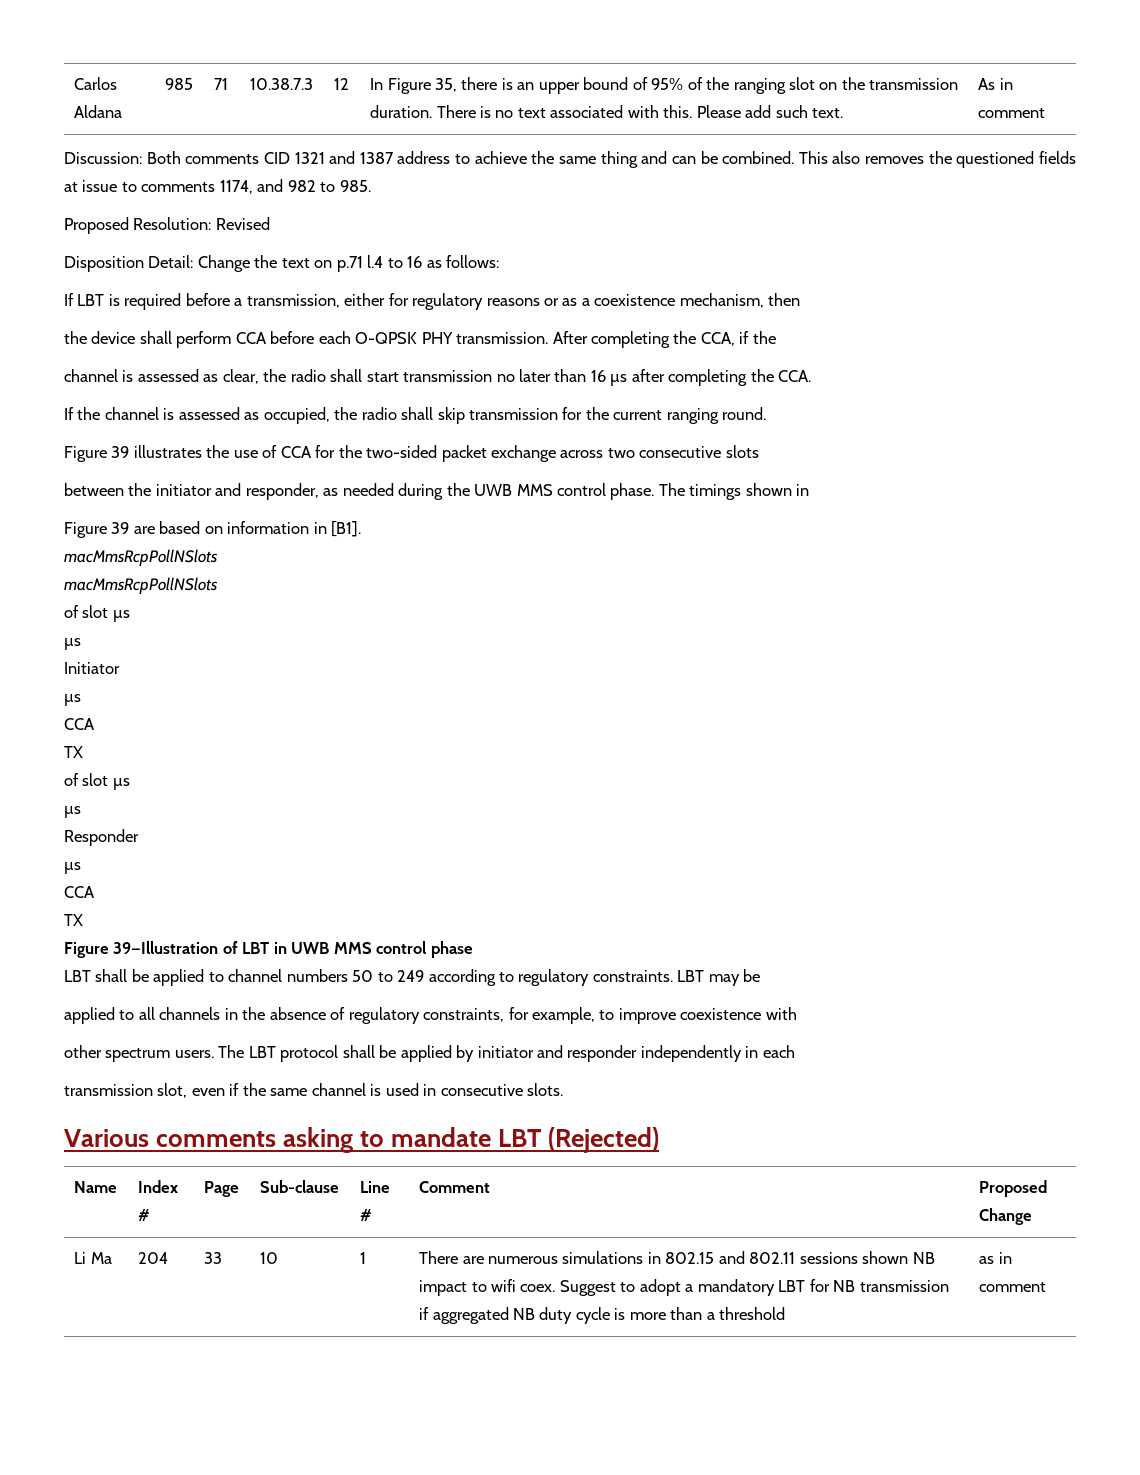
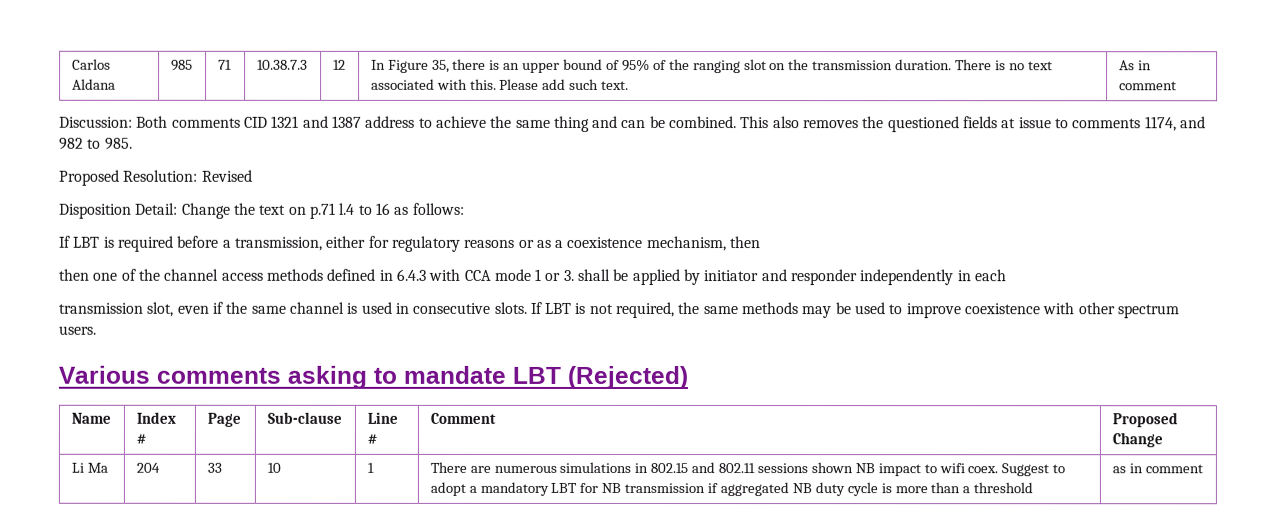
[64,331,776,348] [64,369,812,386] [64,407,767,424] [64,445,759,462] [64,483,810,500] [64,521,362,538] [64,549,218,566] [64,577,218,594] [64,605,130,622] [64,638,81,650] [64,662,120,674] [64,694,81,706] [64,718,95,730] [64,746,83,758] [64,773,130,790] [64,806,81,818] [64,829,139,846] [64,862,81,874] [64,886,95,898] [64,914,83,926] [64,941,473,958] [64,969,761,986] [64,1007,797,1024] [64,1045,339,1062] the device shall perform CCA before each O-QPSK PHY transmission. After completing the CCA, if the // channel is assessed as clear, the radio shall start transmission no later than 16 µs after completing the CCA. // If the channel is assessed as occupied, the radio shall skip transmission for the current ranging round. // Figure 39 illustrates the use of CCA for the two-sided packet exchange across two consecutive slots // between the initiator and responder, as needed during the UWB MMS control phase. The timings shown in // Figure 39 are based on information in [B1]. // macMmsRcpPollNSlots // macMmsRcpPollNSlots // of slot µs // µs // Initiator // µs // CCA // TX // of slot µs // µs // Responder // µs // CCA // TX // Figure 39—Illustration of LBT in UWB MMS control phase // LBT shall be applied to channel numbers 50 to 249 according to regulatory constraints. LBT may be // applied to all channels in the absence of regulatory constraints, for example, to improve coexistence with // other spectrum users. The LBT protocol -> [58,268,574,281] then one of the channel access methods defined in 6.4.3 with CCA mode 1 or 3.
(564, 1089) none -> [529,301,1179,319] [58,325,96,335] If LBT is not required, the same methods may be used to improve coexistence with other spectrum users.

